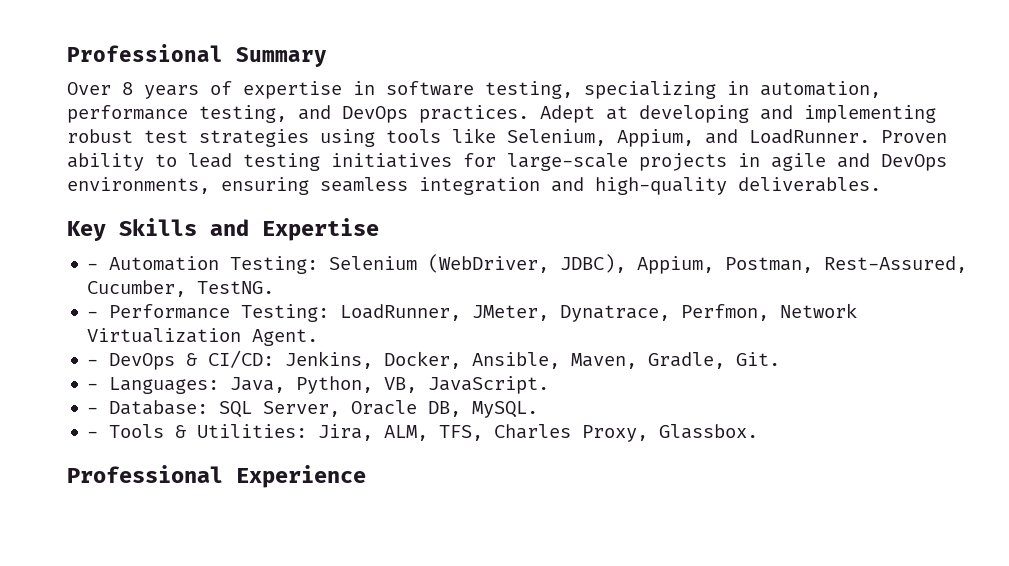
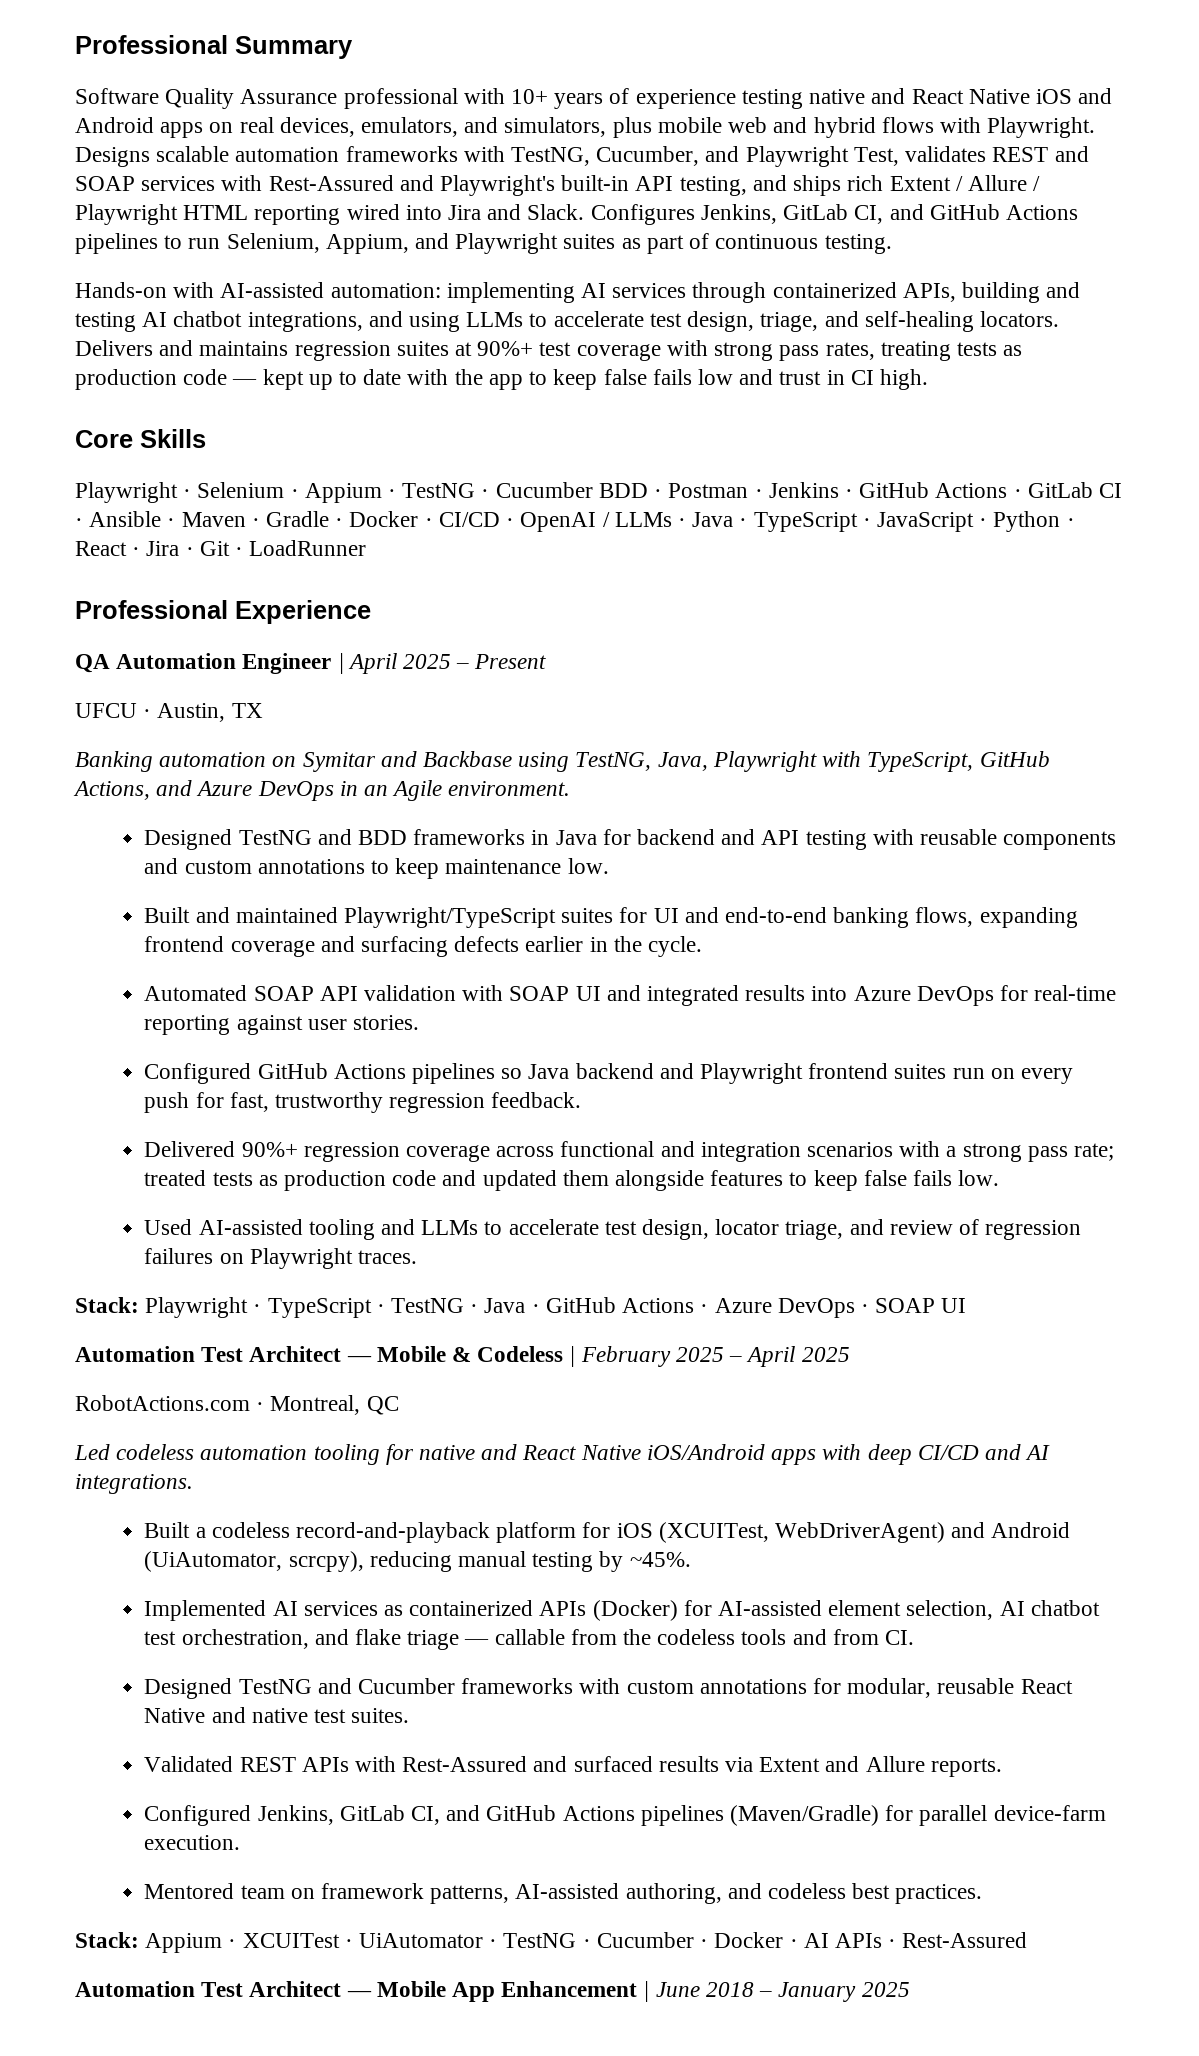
[67,81,881,99] [67,105,936,123] [67,128,947,147] [67,153,947,171] [67,177,881,195] [67,218,379,241] [87,254,968,274] [87,280,275,297] [87,303,858,322] [87,328,319,346] [87,350,781,370] [87,376,550,394] [87,400,539,418] [87,424,759,442] [67,465,366,488] Over 8 years of expertise in software testing, specializing in automation, performance testing, and DevOps practices. Adept at developing and implementing robust test strategies using tools like Selenium, Appium, and LoadRunner. Proven ability to lead testing initiatives for large-scale projects in agile and DevOps environments, ensuring seamless integration and high-quality deliverables. // Key Skills and Expertise // - Automation Testing: Selenium (WebDriver, JDBC), Appium, Postman, Rest-Assured, Cucumber, TestNG. // - Performance Testing: LoadRunner, JMeter, Dynatrace, Perfmon, Network Virtualization Agent. // - DevOps & CI/CD: Jenkins, Docker, Ansible, Maven, Gradle, Git. // - Languages: Java, Python, VB, JavaScript. // - Database: SQL Server, Oracle DB, MySQL. // - Tools & Utilities: Jira, ALM, TFS, Charles Proxy, Glassbox. // Professional Experience -> [75,88,1113,109] [75,117,1096,138] [75,146,1089,167] [75,175,1041,196] [75,204,1078,225] [75,233,892,254] [75,282,1081,303] [75,311,1059,332] [75,340,1023,361] [75,369,928,390] [75,429,206,448] [75,482,1122,503] [75,511,1075,532] [75,540,367,556] [75,600,371,624] [75,653,547,674] [75,703,263,722] [75,751,1050,772] [73,780,571,801] [144,829,1117,850] [144,858,609,879] [144,907,1078,928] [144,936,702,957] [144,985,1117,1006] [144,1015,419,1035] [144,1063,1074,1084] [144,1092,582,1113] [144,1141,1115,1162] [144,1170,1000,1191] [144,1219,1082,1240] [144,1248,417,1269] [75,1297,967,1318] [75,1346,850,1367] [75,1395,399,1415] [74,1444,1051,1465] [75,1474,193,1494] [144,1522,1071,1543] [144,1551,691,1572] [144,1600,1100,1621] [144,1629,915,1650] [144,1678,1073,1699] [144,1707,410,1723] [144,1756,1002,1777] [144,1805,1106,1826] [144,1835,241,1850] [144,1883,983,1904] [75,1932,1028,1953] [75,1981,910,2002] Software Quality Assurance professional with 10+ years of experience testing native and React Native iOS and Android apps on real devices, emulators, and simulators, plus mobile web and hybrid flows with Playwright. Designs scalable automation frameworks with TestNG, Cucumber, and Playwright Test, validates REST and SOAP services with Rest-Assured and Playwright's built-in API testing, and ships rich Extent / Allure / Playwright HTML reporting wired into Jira and Slack. Configures Jenkins, GitLab CI, and GitHub Actions pipelines to run Selenium, Appium, and Playwright suites as part of continuous testing. // Hands-on with AI-assisted automation: implementing AI services through containerized APIs, building and testing AI chatbot integrations, and using LLMs to accelerate test design, triage, and self-healing locators. Delivers and maintains regression suites at 90%+ test coverage with strong pass rates, treating tests as production code — kept up to date with the app to keep false fails low and trust in CI high. // Core Skills // Playwright · Selenium · Appium · TestNG · Cucumber BDD · Postman · Jenkins · GitHub Actions · GitLab CI · Ansible · Maven · Gradle · Docker · CI/CD · OpenAI / LLMs · Java · TypeScript · JavaScript · Python · React · Jira · Git · LoadRunner // Professional Experience // QA Automation Engineer | April 2025 – Present // UFCU · Austin, TX // Banking automation on Symitar and Backbase using TestNG, Java, Playwright with TypeScript, GitHub Actions, and Azure DevOps in an Agile environment. // Designed TestNG and BDD frameworks in Java for backend and API testing with reusable components and custom annotations to keep maintenance low. // Built and maintained Playwright/TypeScript suites for UI and end-to-end banking flows, expanding frontend coverage and surfacing defects earlier in the cycle. // Automated SOAP API validation with SOAP UI and integrated results into Azure DevOps for real-time reporting against user stories. // Configured GitHub Actions pipelines so Java backend and Playwright frontend suites run on every push for fast, trustworthy regression feedback. // Delivered 90%+ regression coverage across functional and integration scenarios with a strong pass rate; treated tests as production code and updated them alongside features to keep false fails low. // Used AI-assisted tooling and LLMs to accelerate test design, locator triage, and review of regression failures on Playwright traces. // Stack: Playwright · TypeScript · TestNG · Java · GitHub Actions · Azure DevOps · SOAP UI // Automation Test Architect — Mobile & Codeless | February 2025 – April 2025 // RobotActions.com · Montreal, QC // Led codeless automation tooling for native and React Native iOS/Android apps with deep CI/CD and AI integrations. // Built a codeless record-and-playback platform for iOS (XCUITest, WebDriverAgent) and Android (UiAutomator, scrcpy), reducing manual testing by ~45%. // Implemented AI services as containerized APIs (Docker) for AI-assisted element selection, AI chatbot test orchestration, and flake triage — callable from the codeless tools and from CI. // Designed TestNG and Cucumber frameworks with custom annotations for modular, reusable React Native and native test suites. // Validated REST APIs with Rest-Assured and surfaced results via Extent and Allure reports. // Configured Jenkins, GitLab CI, and GitHub Actions pipelines (Maven/Gradle) for parallel device-farm execution. // Mentored team on framework patterns, AI-assisted authoring, and codeless best practices. // Stack: Appium · XCUITest · UiAutomator · TestNG · Cucumber · Docker · AI APIs · Rest-Assured // Automation Test Architect — Mobile App Enhancement | June 2018 – January 2025

